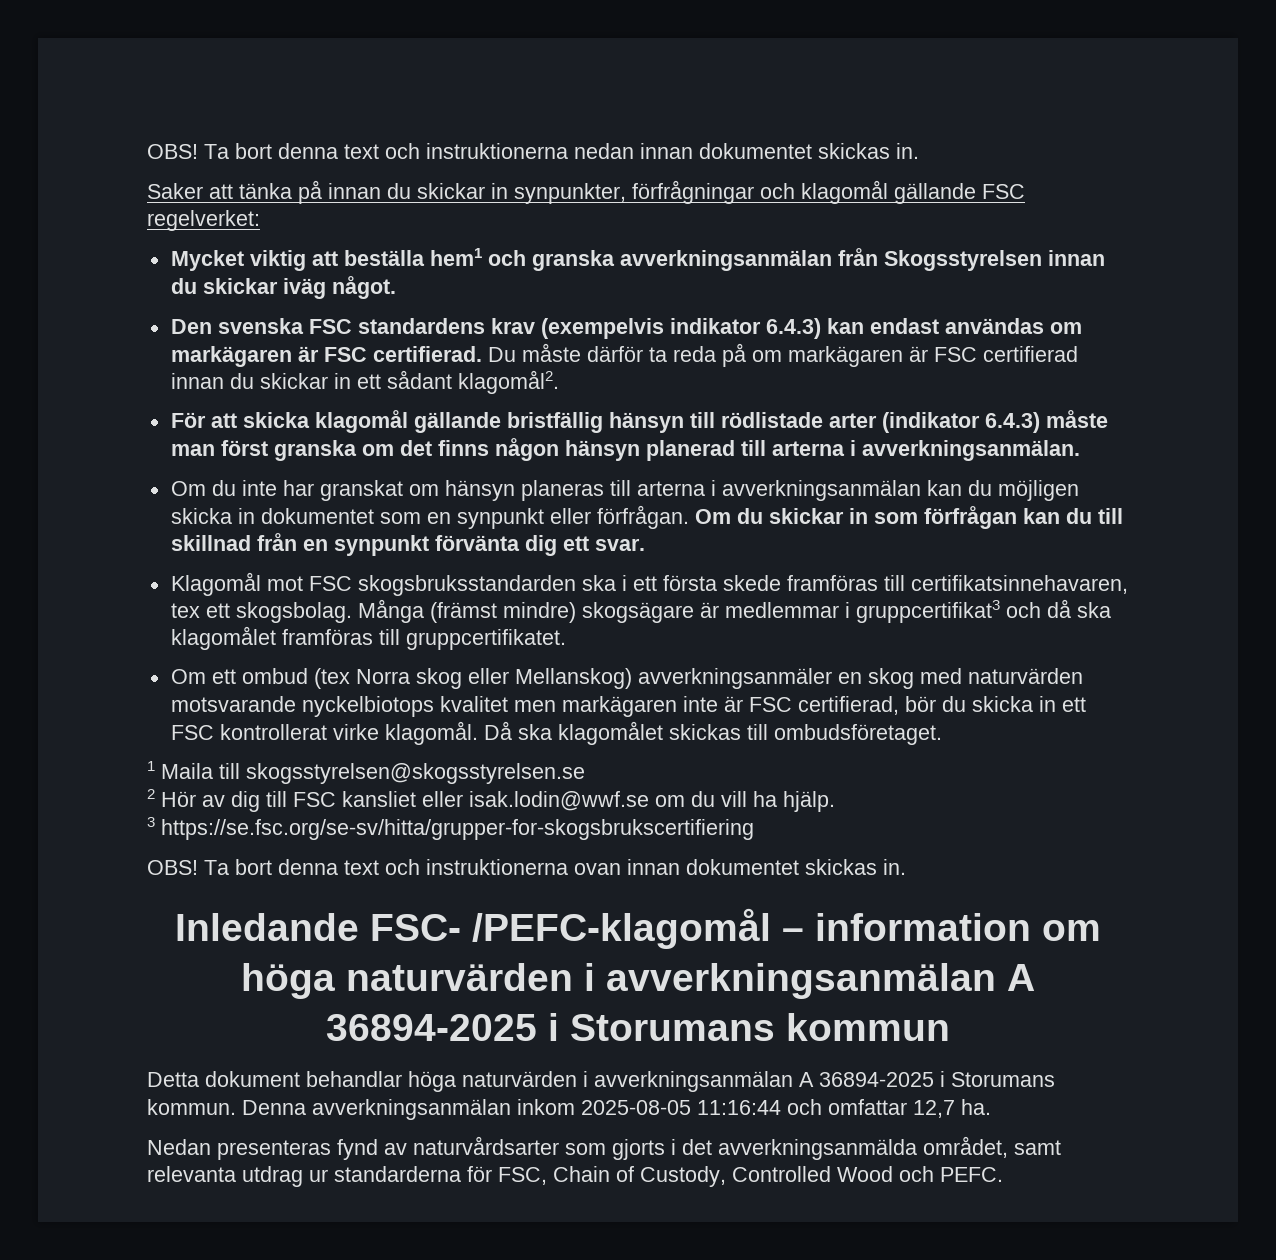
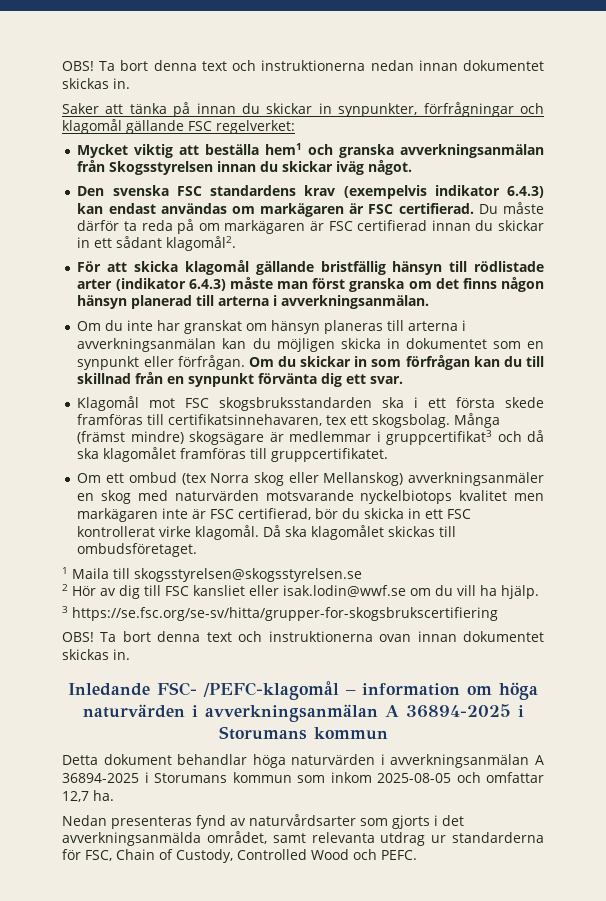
[147,1099,511,1120] kommun. Denna avverkningsanmälan -> [232,772,325,783] kommun som
[697,1100,781,1115] 11:16:44 -> (451, 778) none

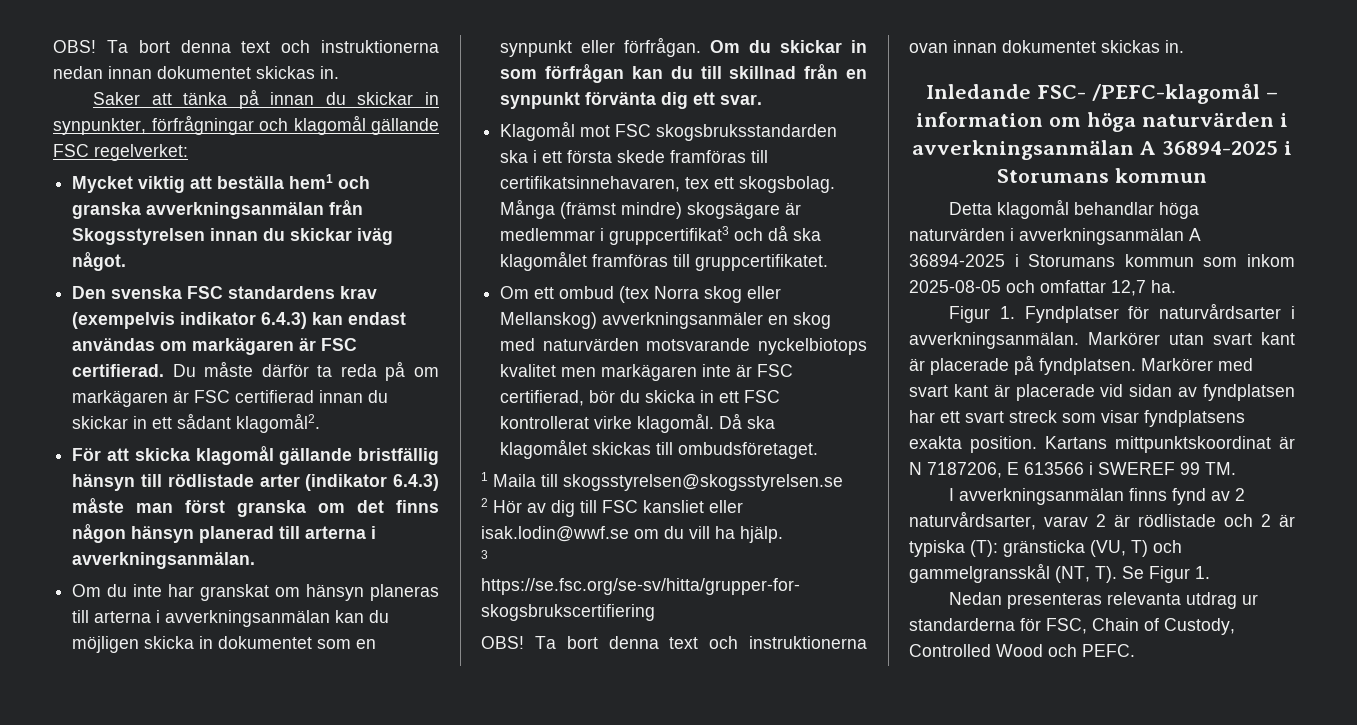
[103,754,172,765] dokument -> [997,199,1070,219] klagomål
[62,814,464,829] [62,831,306,846] Nedan presenteras fynd av naturvårdsarter som gjorts i det avverkningsanmälda området, samt -> [949,303,1295,323] [909,332,1295,349] [909,355,1253,375] [909,384,1295,401] [909,410,1245,427] [909,436,1295,453] [909,462,1236,478] [949,488,1246,505] [909,511,1295,530] [909,540,1182,557] [909,563,1210,583] [949,592,1103,609] Figur 1. Fyndplatser för naturvårdsarter i avverkningsanmälan. Markörer utan svart kant är placerade på fyndplatsen. Markörer med svart kant är placerade vid sidan av fyndplatsen har ett svart streck som visar fyndplatsens exakta position. Kartans mittpunktskoordinat är N 7187206, E 613566 i SWEREF 99 TM. // I avverkningsanmälan finns fynd av 2 naturvårdsarter, varav 2 är rödlistade och 2 är typiska (T): gränsticka (VU, T) och gammelgransskål (NT, T). Se Figur 1. // Nedan presenteras

